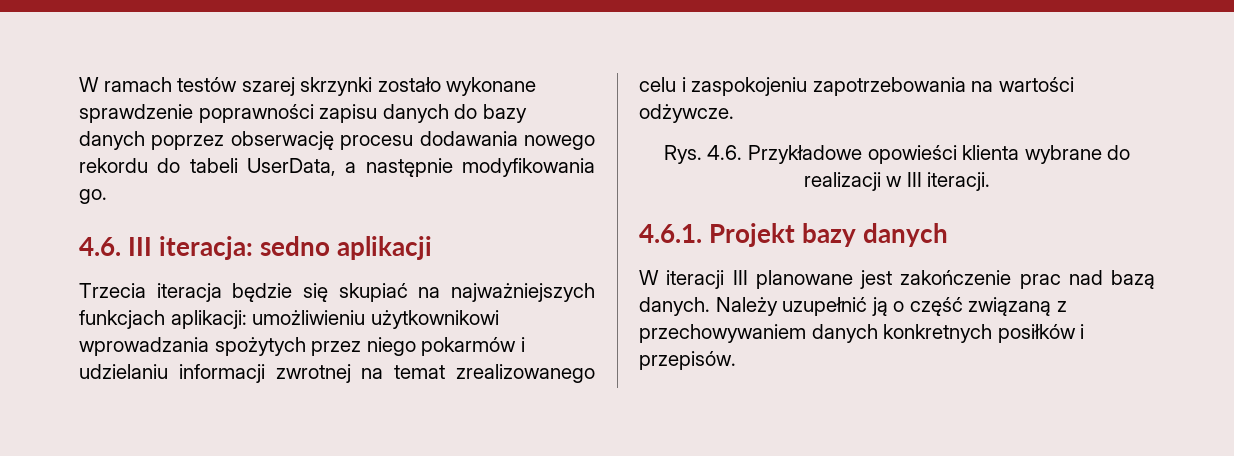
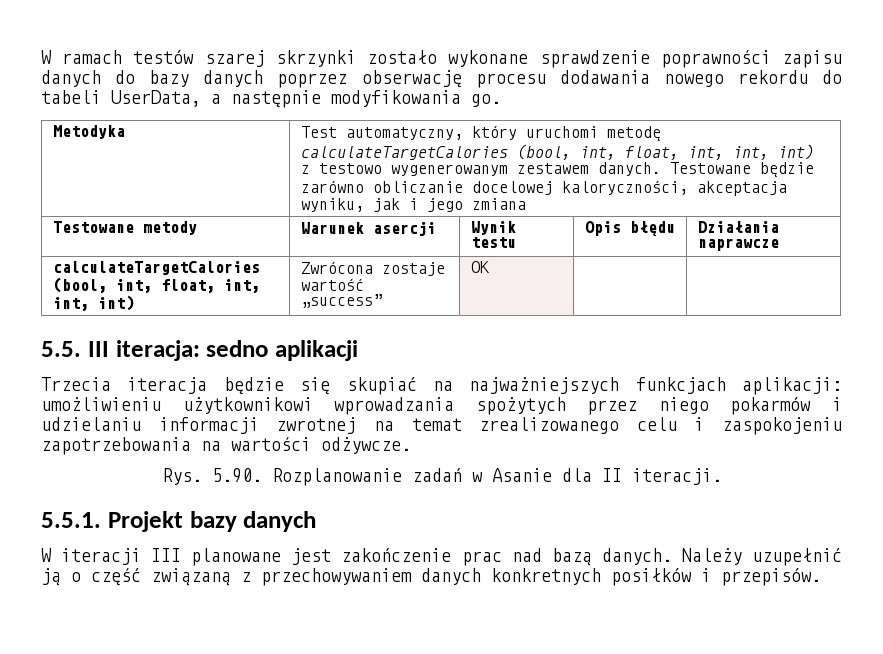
[79,237,121,256] // 4.6. -> [52,125,125,139] [300,125,661,142] [300,144,814,160] [300,162,814,178] [300,180,787,196] [300,198,526,212] [52,221,197,235] [300,221,436,236] [470,221,516,235] [470,237,516,248] [584,221,675,237] [697,221,779,233] [697,238,779,251] [52,261,260,275] [52,277,260,293] [52,295,134,311] [300,261,445,276] [300,278,364,291] [300,294,382,308] [470,261,490,273] [41,341,81,357] // Metodyka | Test automatyczny, który uruchomi metodę calculateTargetCalories (bool, int, float, int, int, int) z testowo wygenerowanym zestawem danych. Testowane będzie zarówno obliczanie docelowej kaloryczności, akceptacja wyniku, jak i jego zmiana // Testowane metody | Warunek asercji | Wynik testu | Opis błędu | Działania naprawcze // calculateTargetCalories (bool, int, float, int, int, int) | Zwrócona zostaje wartość „success” | OK | | // 5.5.
[707,145,1131,164] [803,172,922,191] 4.6. Przykładowe opowieści klienta wybrane do realizacji w III -> [211,468,622,486] 5.90. Rozplanowanie zadań w Asanie dla II
[639,224,702,243] 4.6.1. -> [41,512,101,528] 5.5.1.

